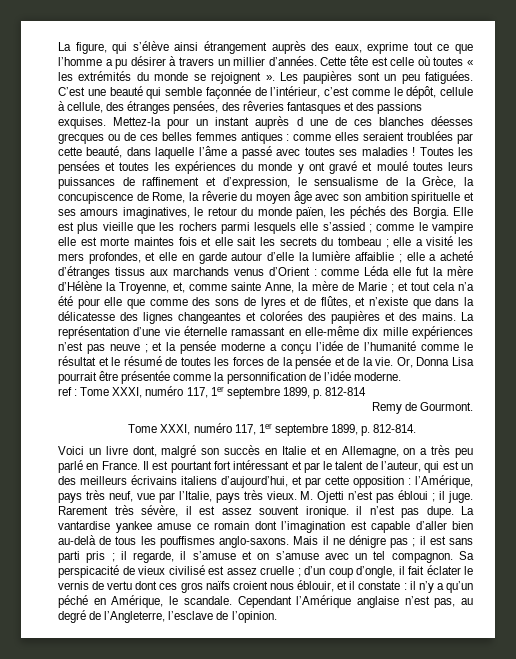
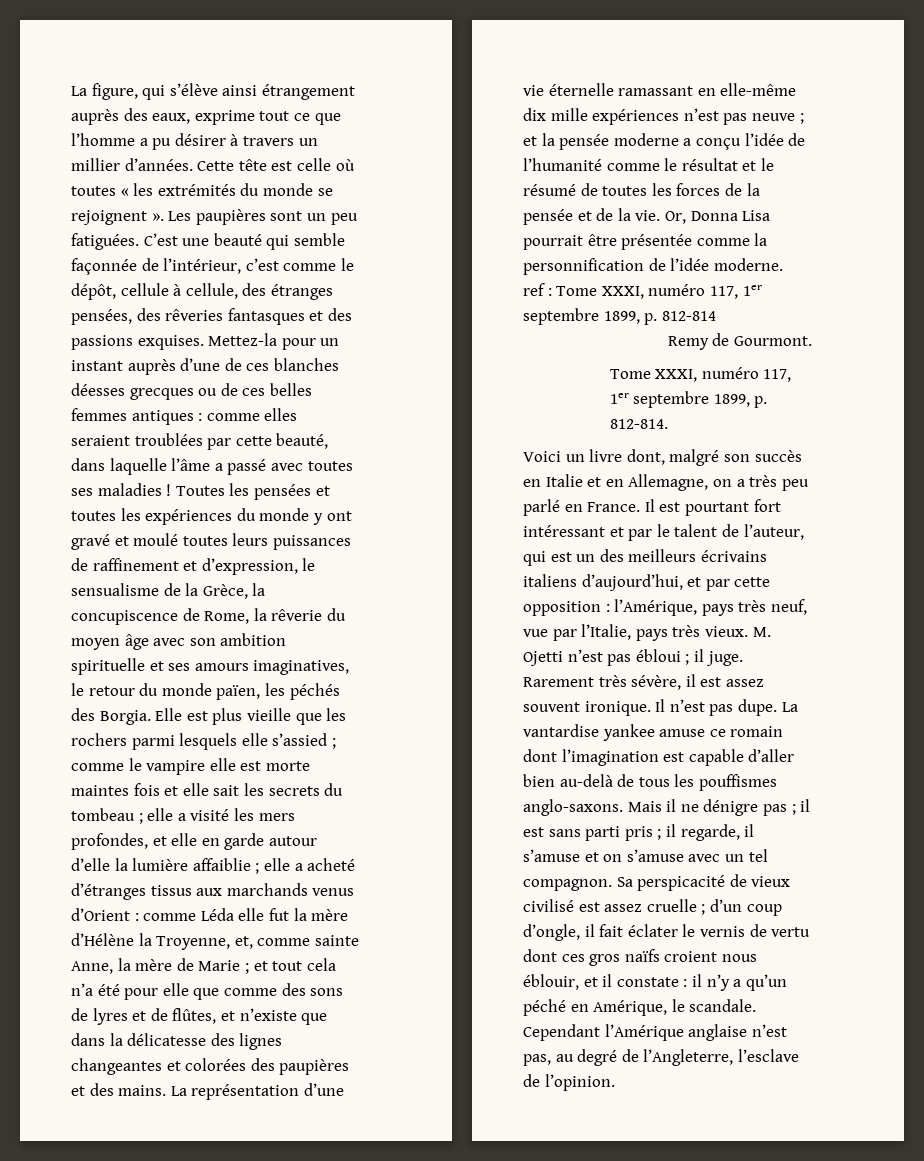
[296,117,328,126] d une -> [180,358,221,371] d’une
[356,506,362,515] il -> [655,699,666,712] Il

